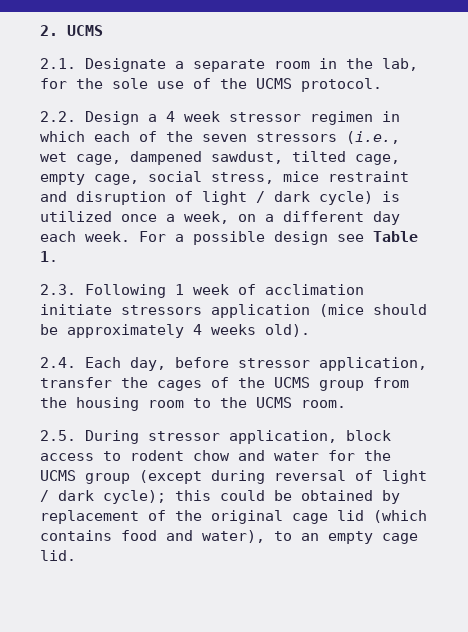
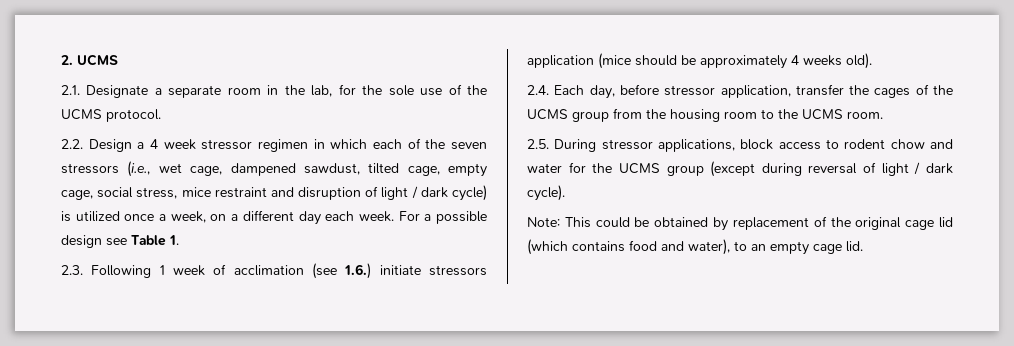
(364, 289) none -> [312,263,372,279] (see 1.6.)
[229,430,337,444] application, -> [658,139,735,152] applications,
[103,490,211,504] cycle); this -> [527,185,565,201] [527,217,591,228] cycle). // Note: This

